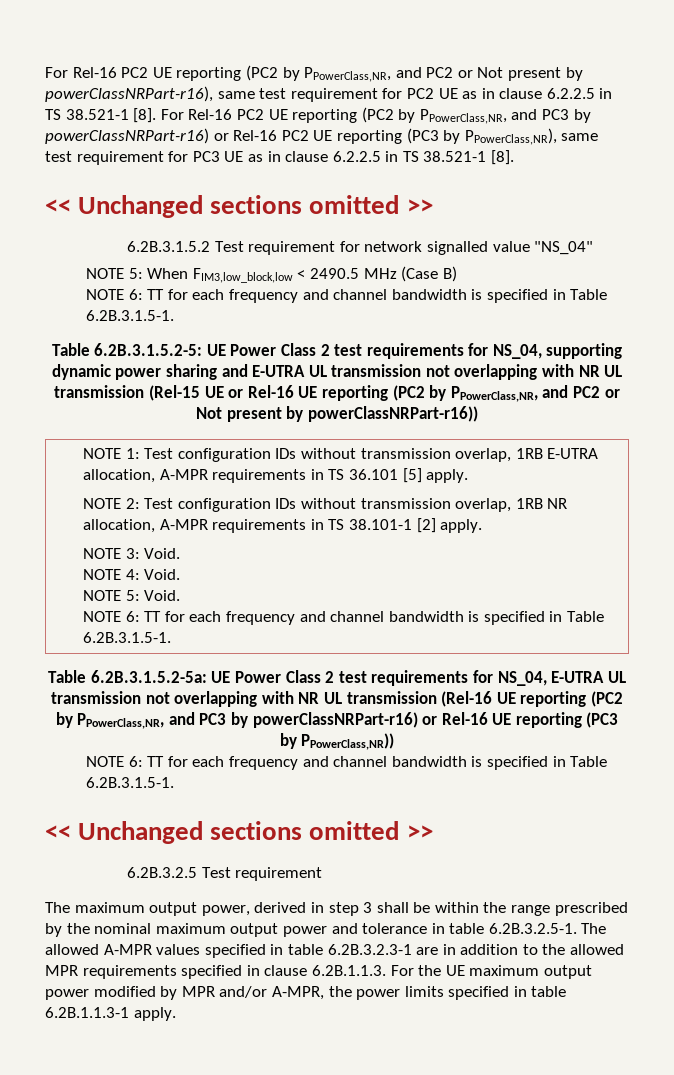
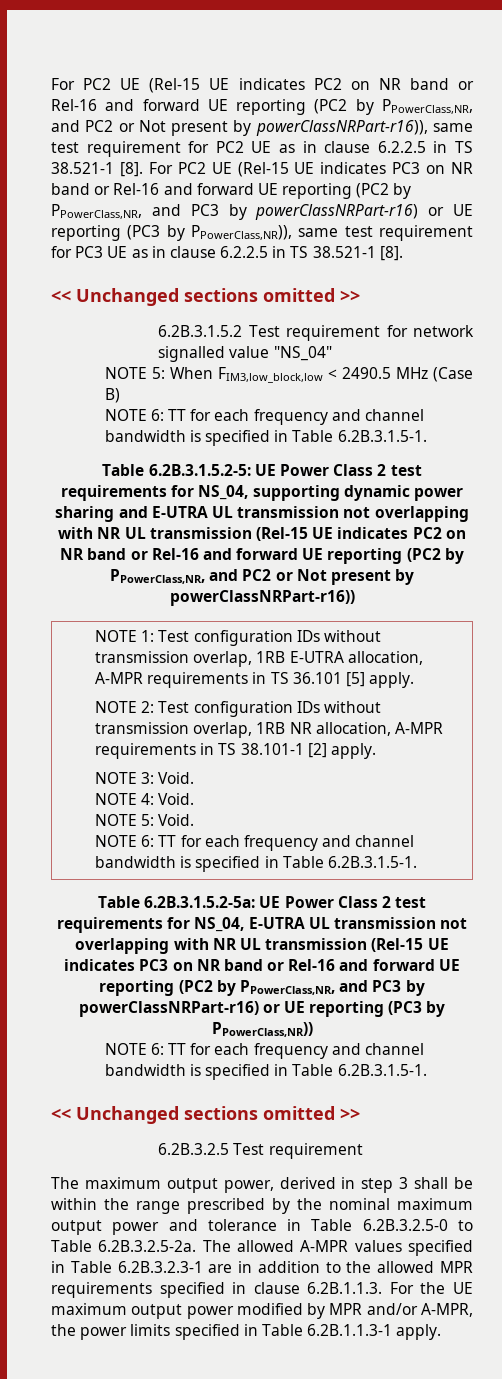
[45,67,149,78] For Rel-16 PC2 -> [51,78,475,93] [51,99,200,111] For PC2 UE (Rel-15 UE indicates PC2 on NR band or Rel-16 and forward
[45,86,213,102] powerClassNRPart-r16), -> [255,120,428,136] powerClassNRPart-r16)),
[188,109,264,120] Rel-16 PC2 -> [177,162,473,177] [51,183,254,195] PC2 UE (Rel-15 UE indicates PC3 on NR band or Rel-16 and forward
[233,128,557,145] Rel-16 PC2 UE reporting (PC3 by PPowerClass,NR), -> [453,204,473,216] [51,225,292,241] UE reporting (PC3 by PPowerClass,NR)),
[228,385,294,398] or Rel-16 -> [337,527,466,539] [60,548,299,560] indicates PC2 on NR band or Rel-16 and forward
[441,691,493,707] (Rel-16 -> [371,938,449,952] [64,959,435,971] (Rel-15 UE indicates PC3 on NR band or Rel-16 and forward
[441,712,488,725] Rel-16 -> (280, 1008) none
[449,923,577,934] table 6.2B.3.2.5-1. -> [311,1219,473,1231] [51,1240,197,1252] Table 6.2B.3.2.5-0 to Table 6.2B.3.2.5-2a.
[287,944,323,955] table -> [70,1261,112,1273] Table
[531,986,567,997] table -> [261,1324,303,1336] Table

